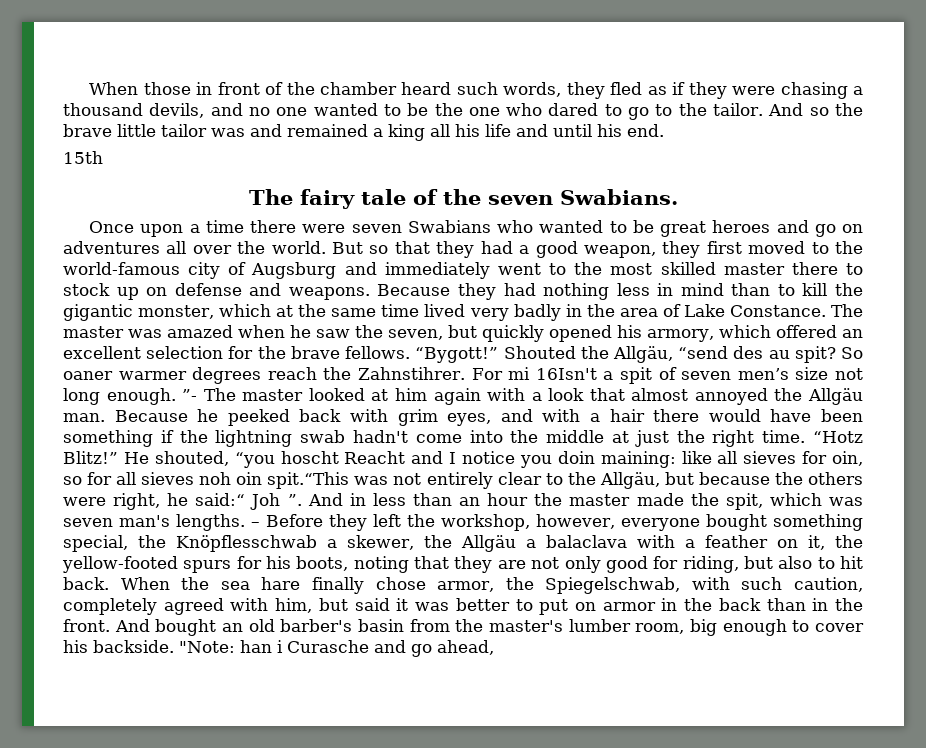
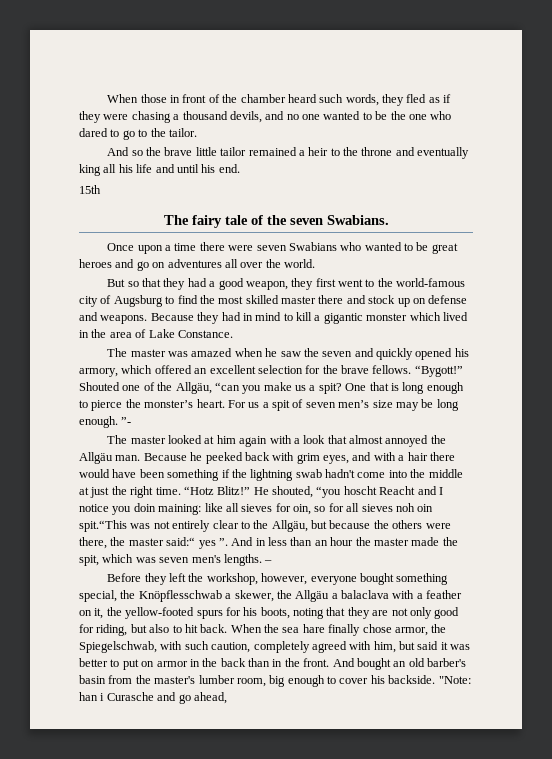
(764, 109) none -> (197, 132) //
[211,124,383,137] was and remained a -> [248,147,470,159] remained a heir to the throne and eventually
(326, 247) none -> (315, 263) //
[748,241,806,254] moved -> [338,279,364,287] went
[344,262,567,279] and immediately went to -> [165,295,198,304] to find
[846,263,863,275] to -> [346,295,366,304] and
[543,283,650,300] nothing less -> (241, 316) none
[731,283,771,296] than -> (282, 316) none
[835,283,863,296] [63,304,561,321] the gigantic monster, which at the same time lived very badly -> [314,312,468,324] a gigantic monster which lived
(826, 311) none -> (233, 334) //
[388,325,478,340] seven, but -> [322,348,374,357] seven and
[580,346,863,363] [63,367,597,384] the Allgäu, “send des au spit? So oaner warmer degrees reach the Zahnstihrer. For mi 16Isn't -> [122,382,464,394] [79,399,260,411] one of the Allgäu, “can you make us a spit? One that is long enough to pierce the monster’s heart. For us
[834,368,863,380] not -> [395,399,434,411] may be
(198, 395) none -> (132, 421) //
[113,493,281,510] right, he said:“ Joh -> [79,537,216,549] there, the master said:“ yes
[119,515,171,527] man's -> [191,555,221,563] men's
(261, 524) none -> (273, 561) //

